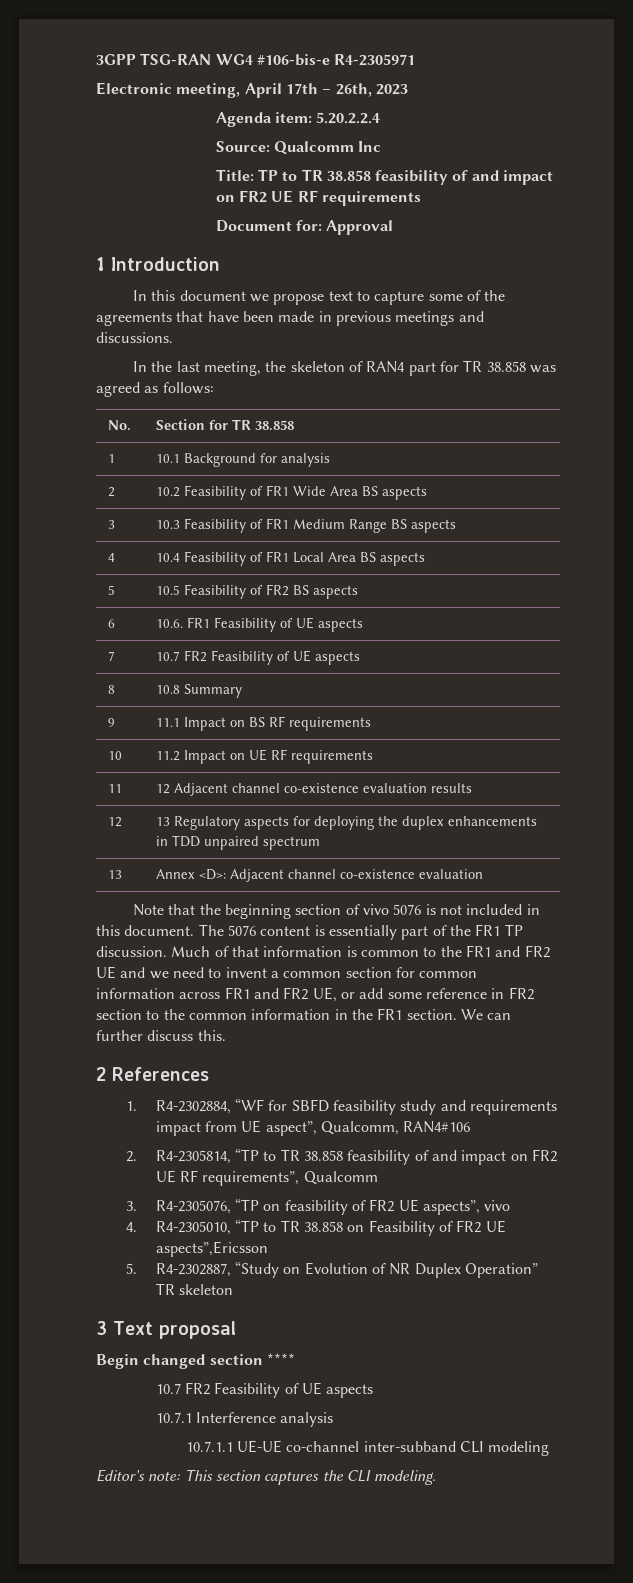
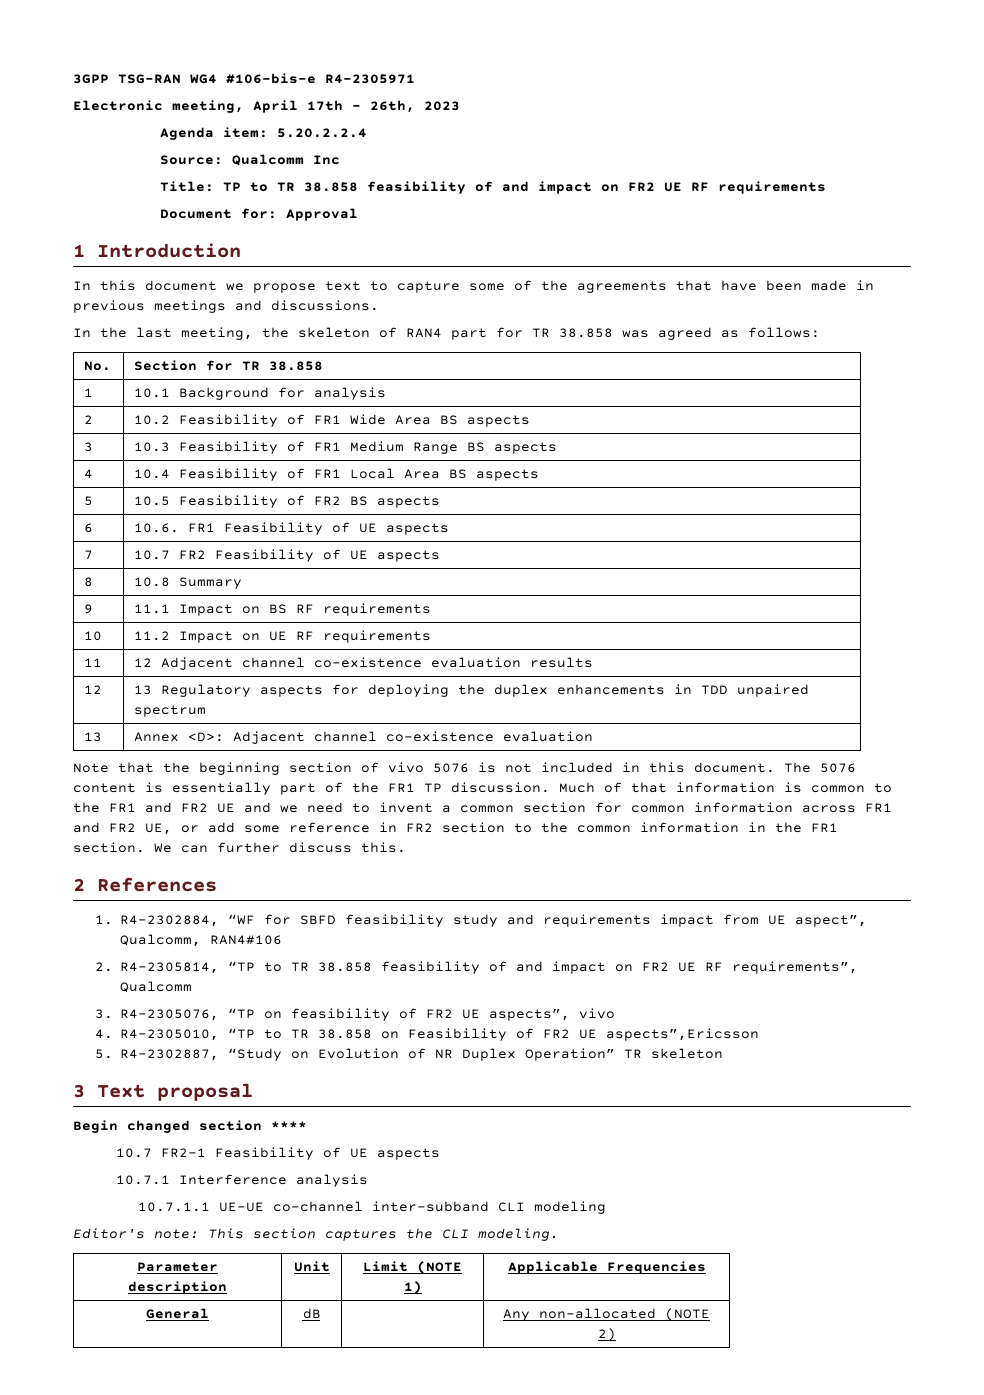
[185,1382,211,1395] FR2 -> [161,1148,207,1158] FR2-1
(437, 1477) none -> [137,1262,218,1272] [128,1281,227,1294] [293,1261,330,1272] [363,1261,462,1274] [403,1281,422,1294] [507,1261,706,1274] [146,1308,209,1319] [302,1308,321,1319] [503,1308,710,1321] [597,1328,616,1341] // Parameter description | Unit | Limit (NOTE 1) | Applicable Frequencies // General | dB | | Any non-allocated (NOTE 2)

